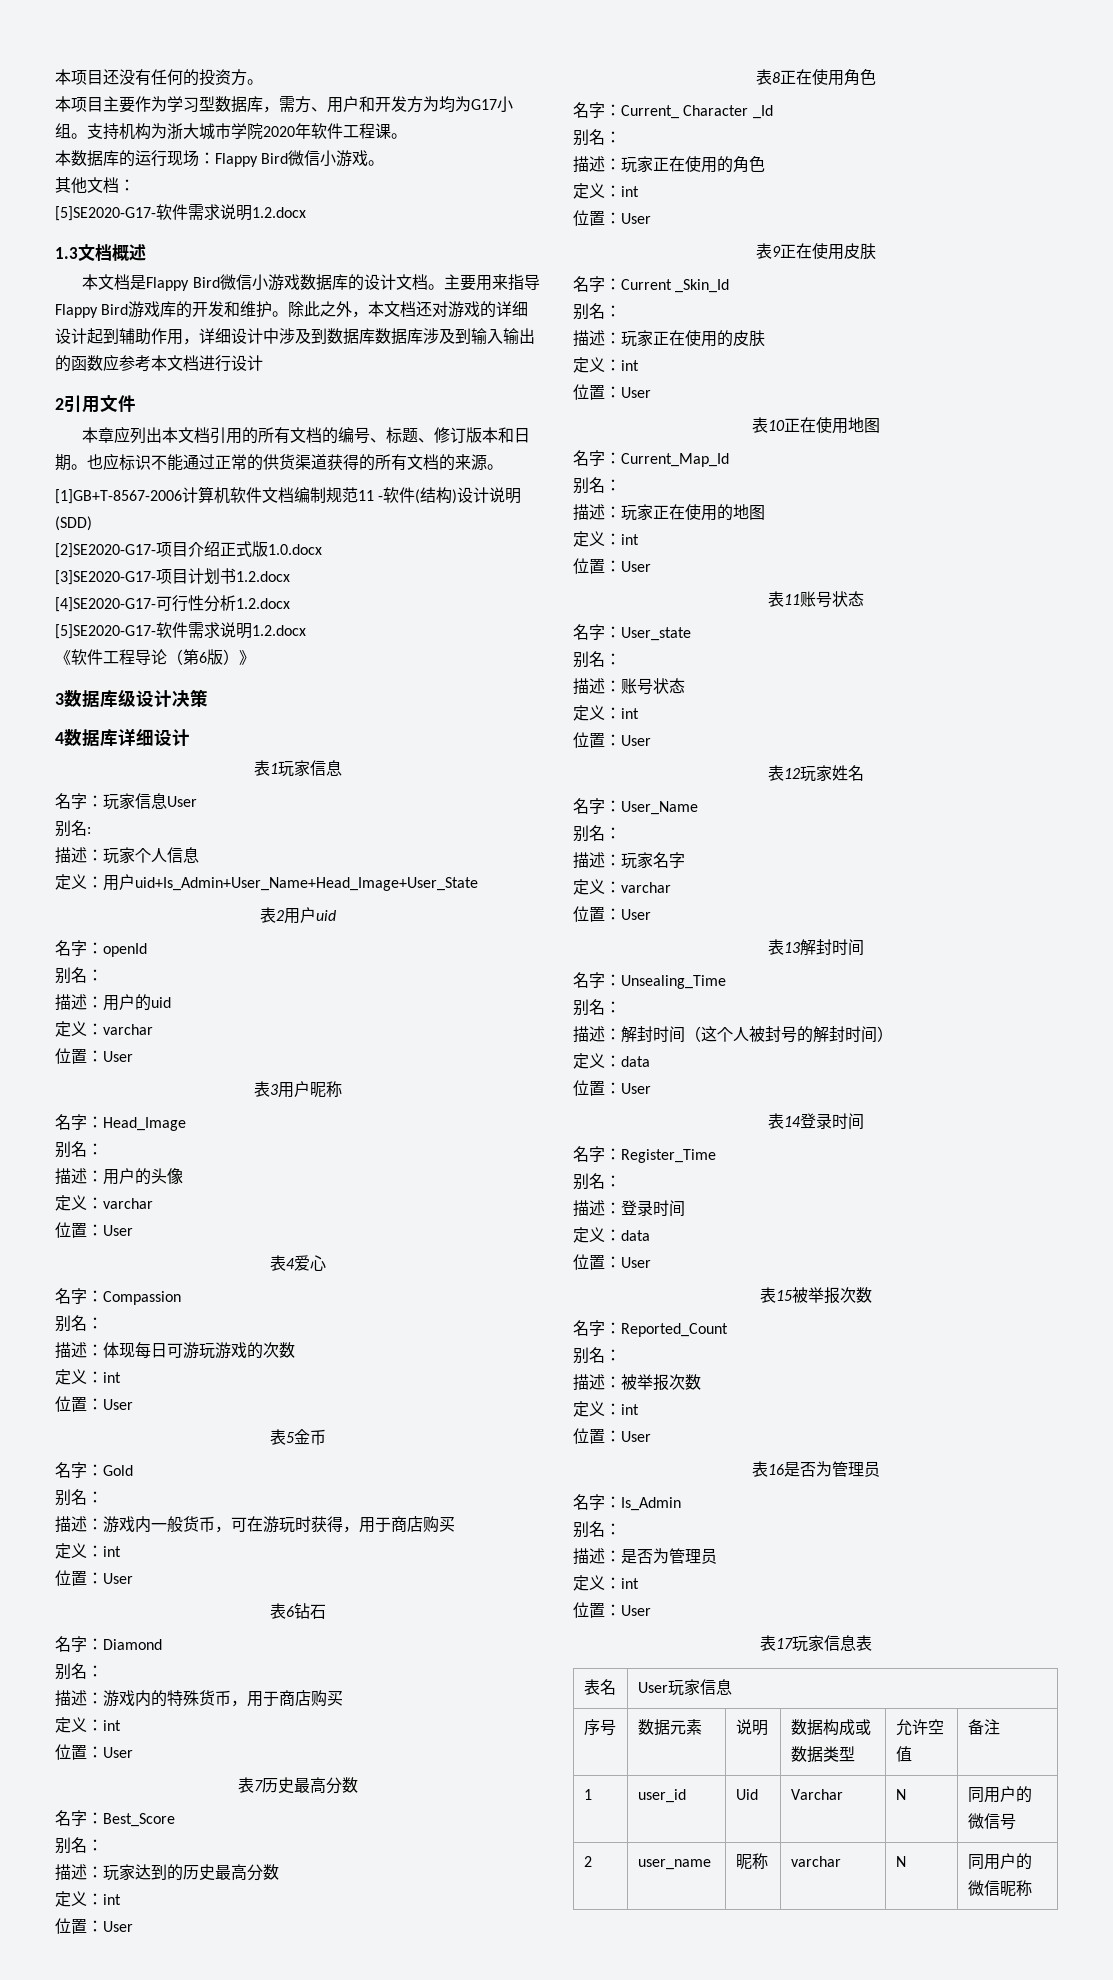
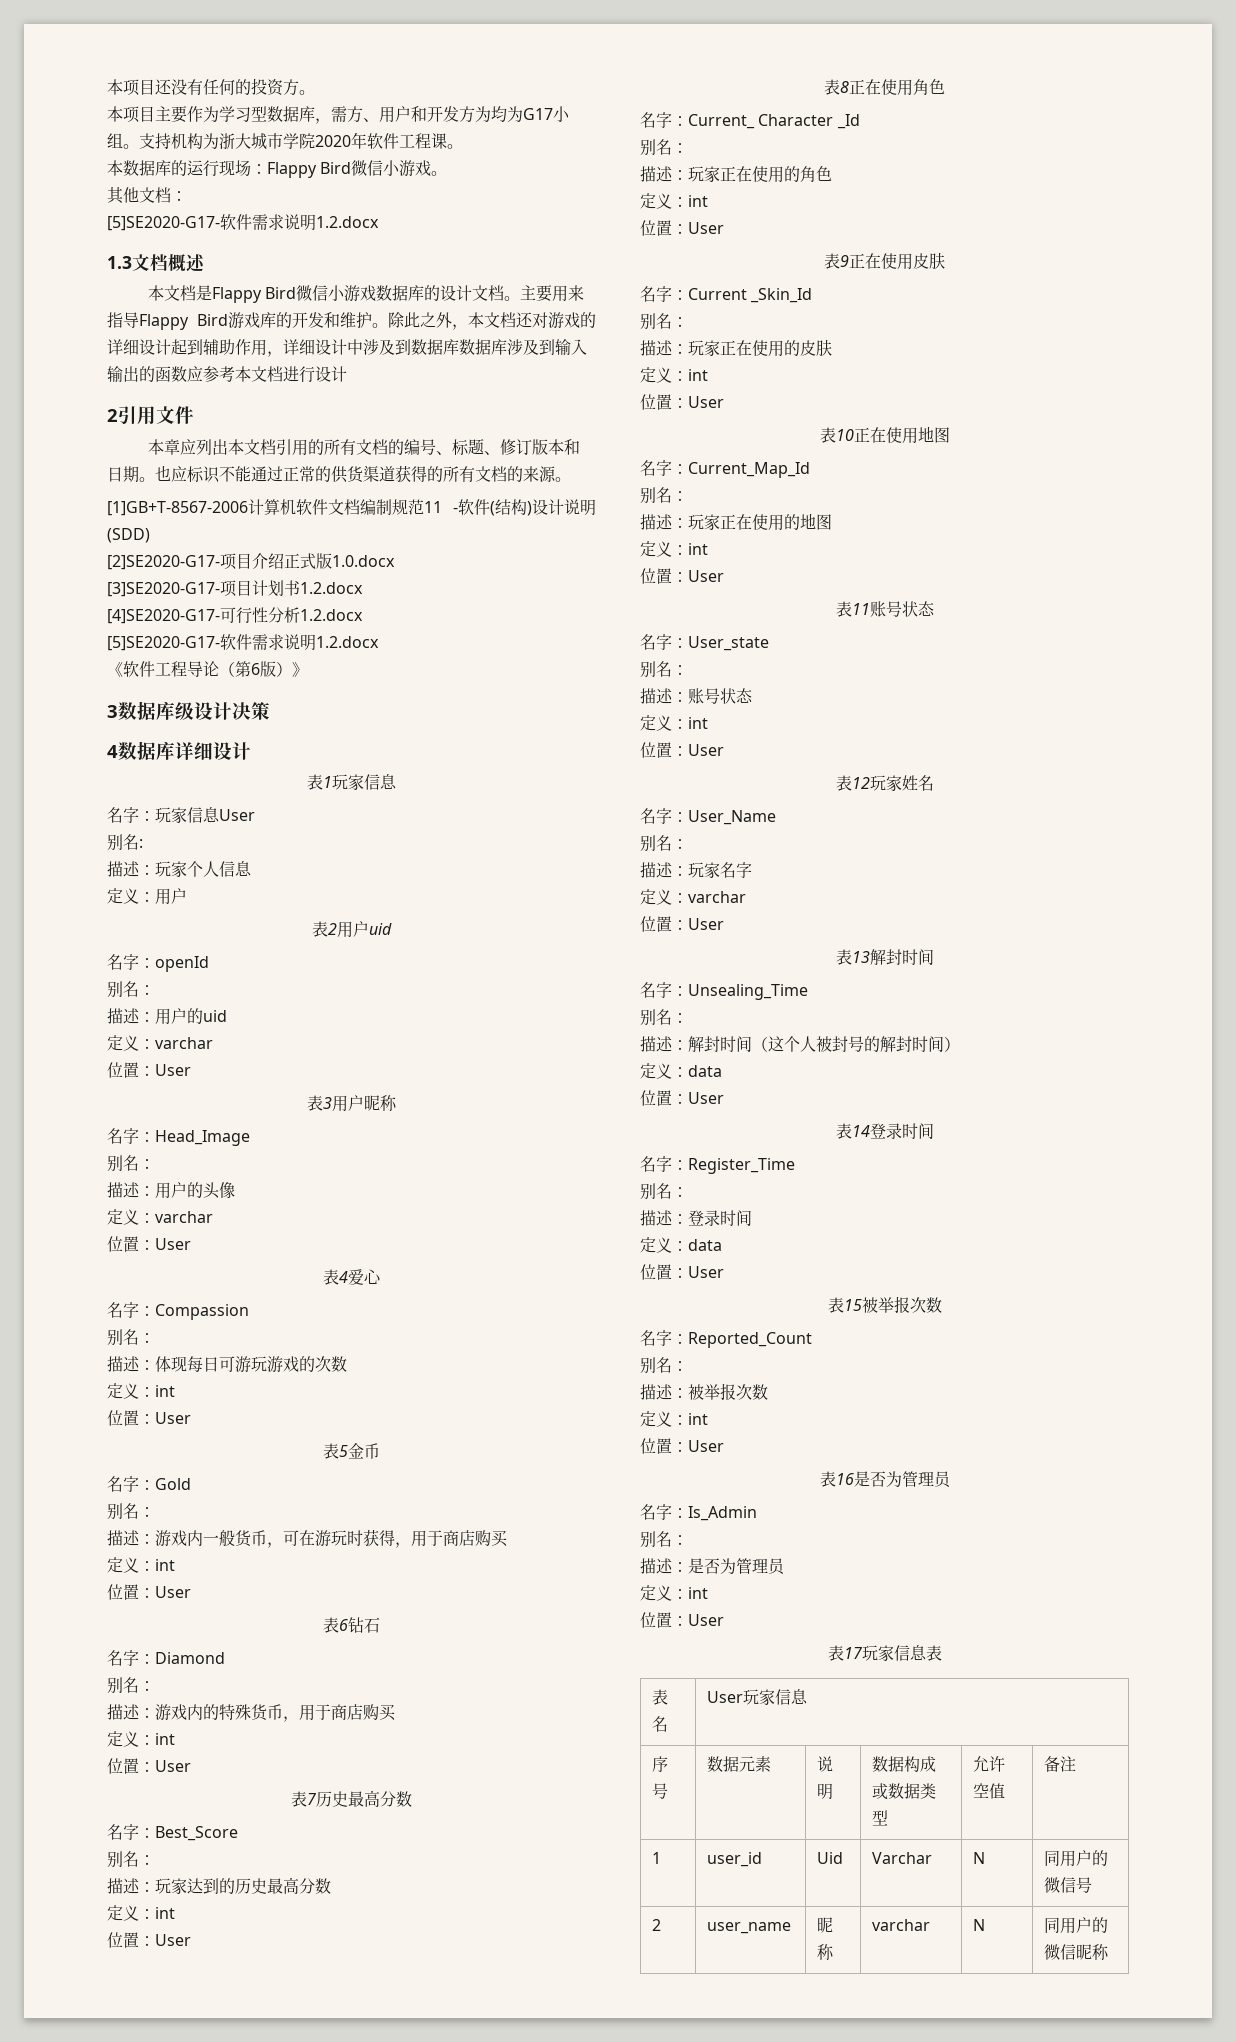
[135,877,478,891] uid+Is_Admin+User_Name+Head_Image+User_State -> (187, 896) none

